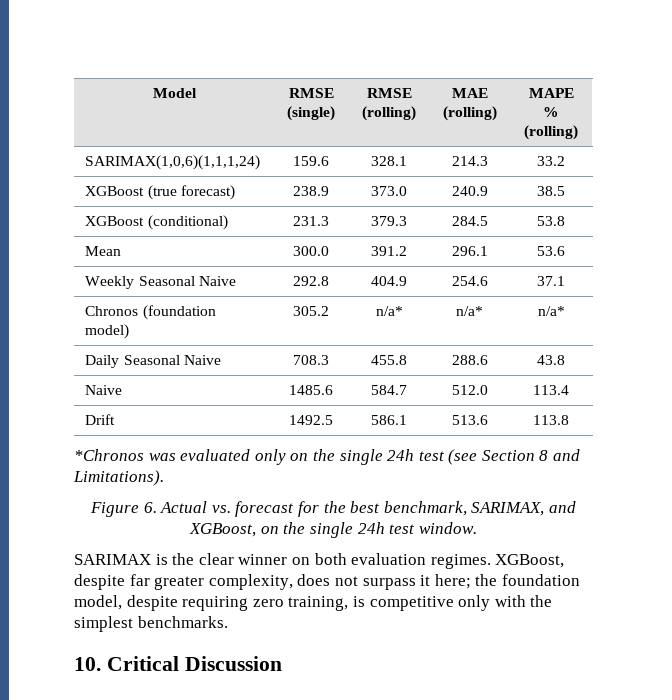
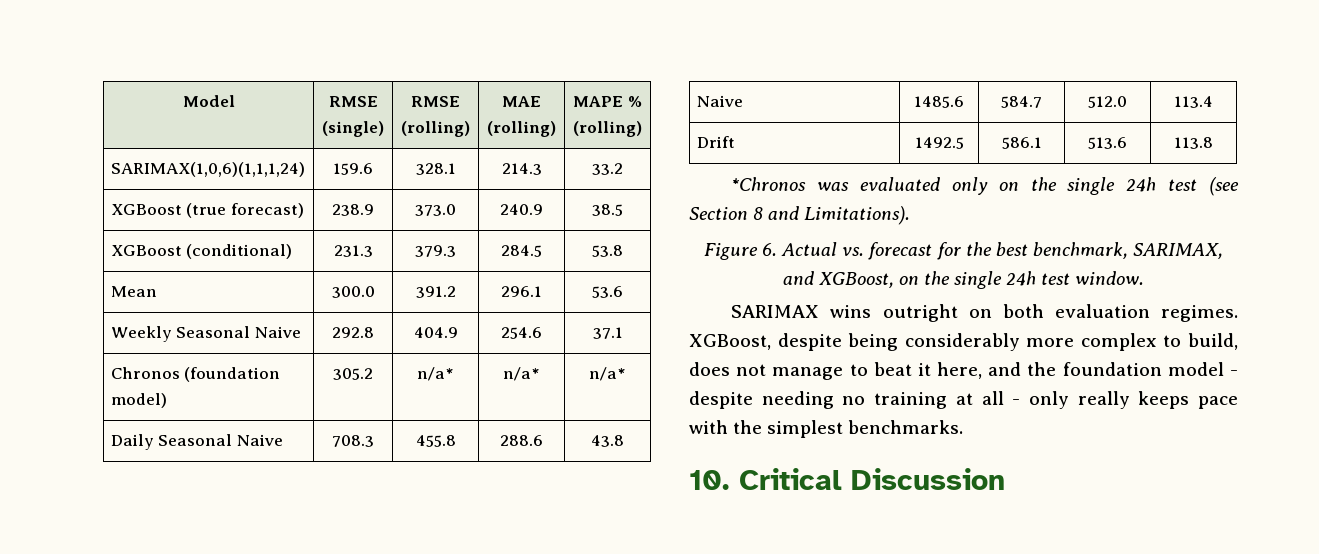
[155,553,288,565] is the clear winner -> [830,304,958,322] wins outright
[129,574,580,590] [74,595,491,611] far greater complexity, does not surpass it here; the foundation model, despite requiring zero training, is competitive only -> [848,333,1238,351] [689,362,1238,380] [689,391,1238,409] being considerably more complex to build, does not manage to beat it here, and the foundation model - despite needing no training at all - only really keeps pace

